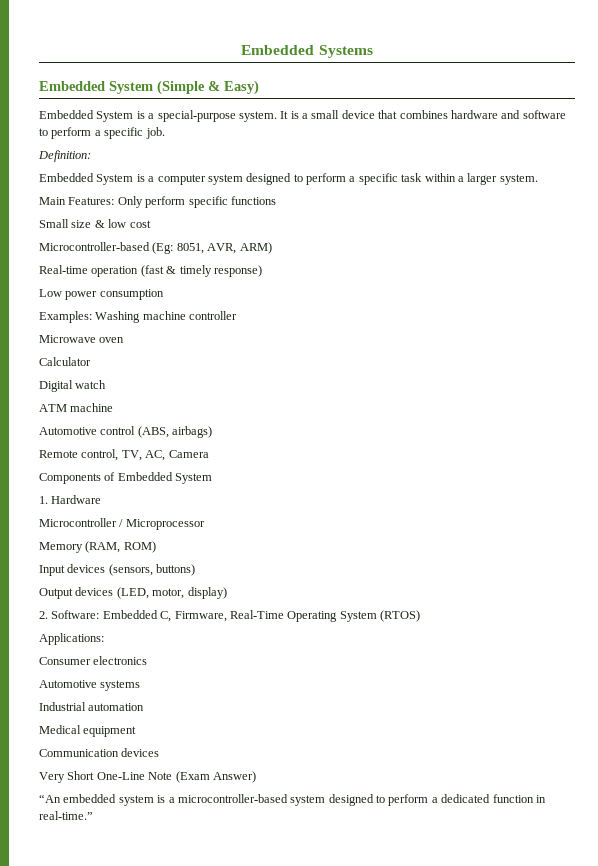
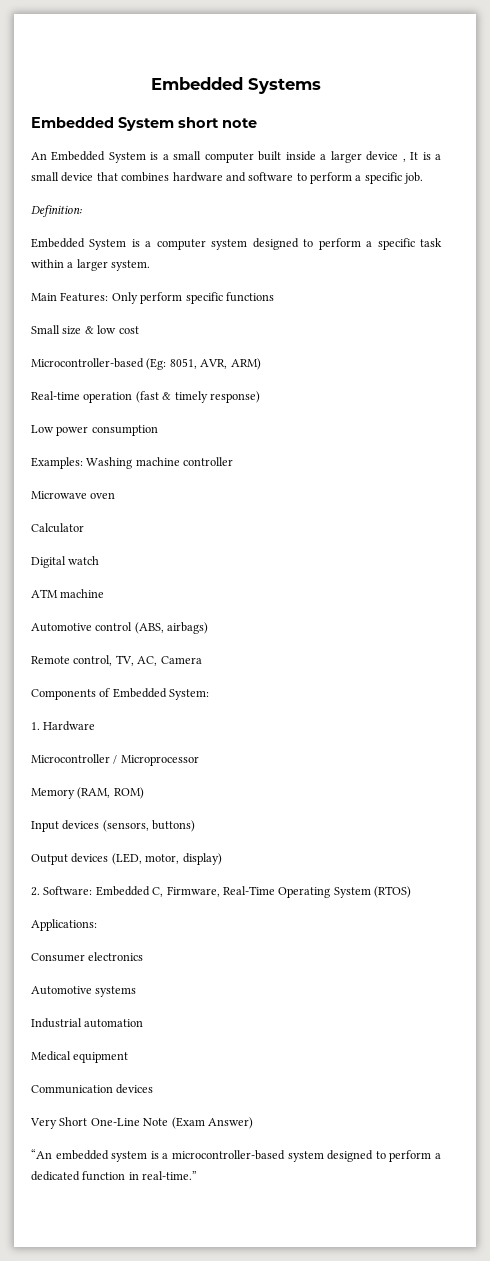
[157,80,259,95] [39,110,277,122] (Simple & Easy) // Embedded System is a special-purpose system. -> [178,117,257,128] [31,151,406,163] short note // An Embedded System is a small computer built inside a larger device ,
[175,473,213,484] System -> [169,689,210,700] System:

